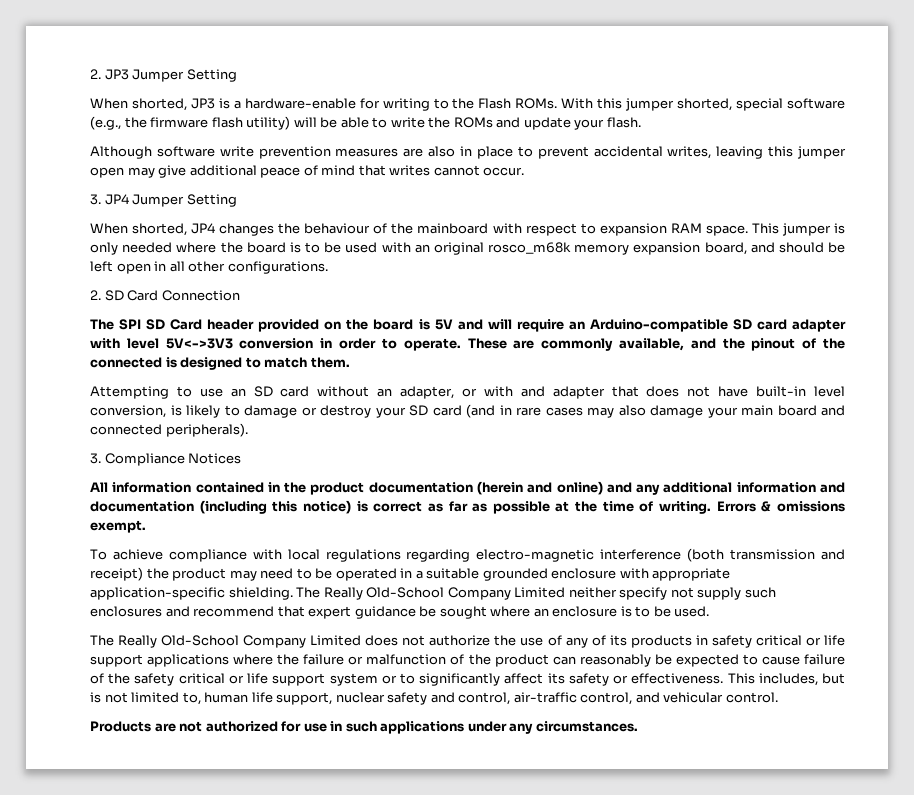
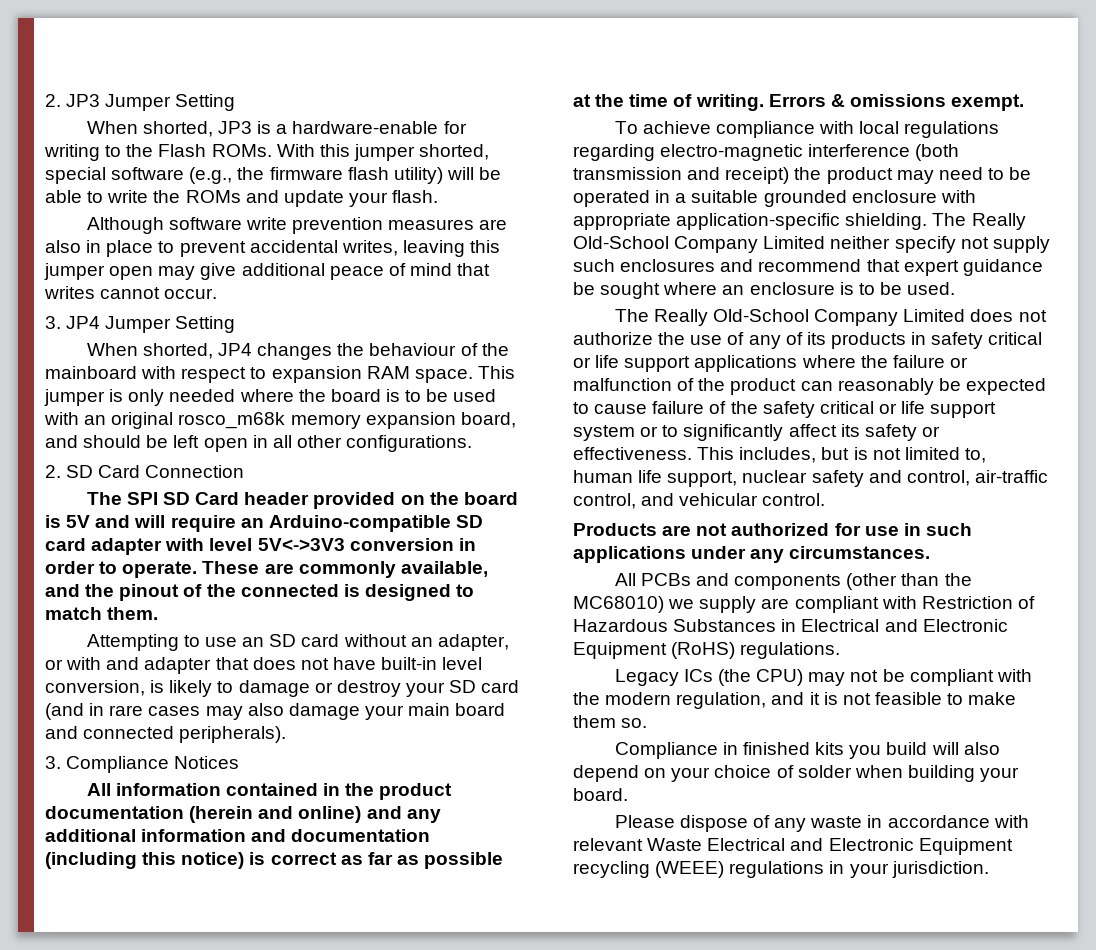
(638, 726) none -> [614,573,972,590] [573,596,1035,613] [573,619,1008,632] [573,642,841,659] [614,669,1032,686] [573,692,1017,709] [573,715,648,728] [614,742,1000,759] [573,765,1020,782] [573,788,628,801] [614,815,1029,832] [573,838,1013,855] [573,861,989,878] // All PCBs and components (other than the MC68010) we supply are compliant with Restriction of Hazardous Substances in Electrical and Electronic Equipment (RoHS) regulations. // Legacy ICs (the CPU) may not be compliant with the modern regulation, and it is not feasible to make them so. // Compliance in finished kits you build will also depend on your choice of solder when building your board. // Please dispose of any waste in accordance with relevant Waste Electrical and Electronic Equipment recycling (WEEE) regulations in your jurisdiction.

